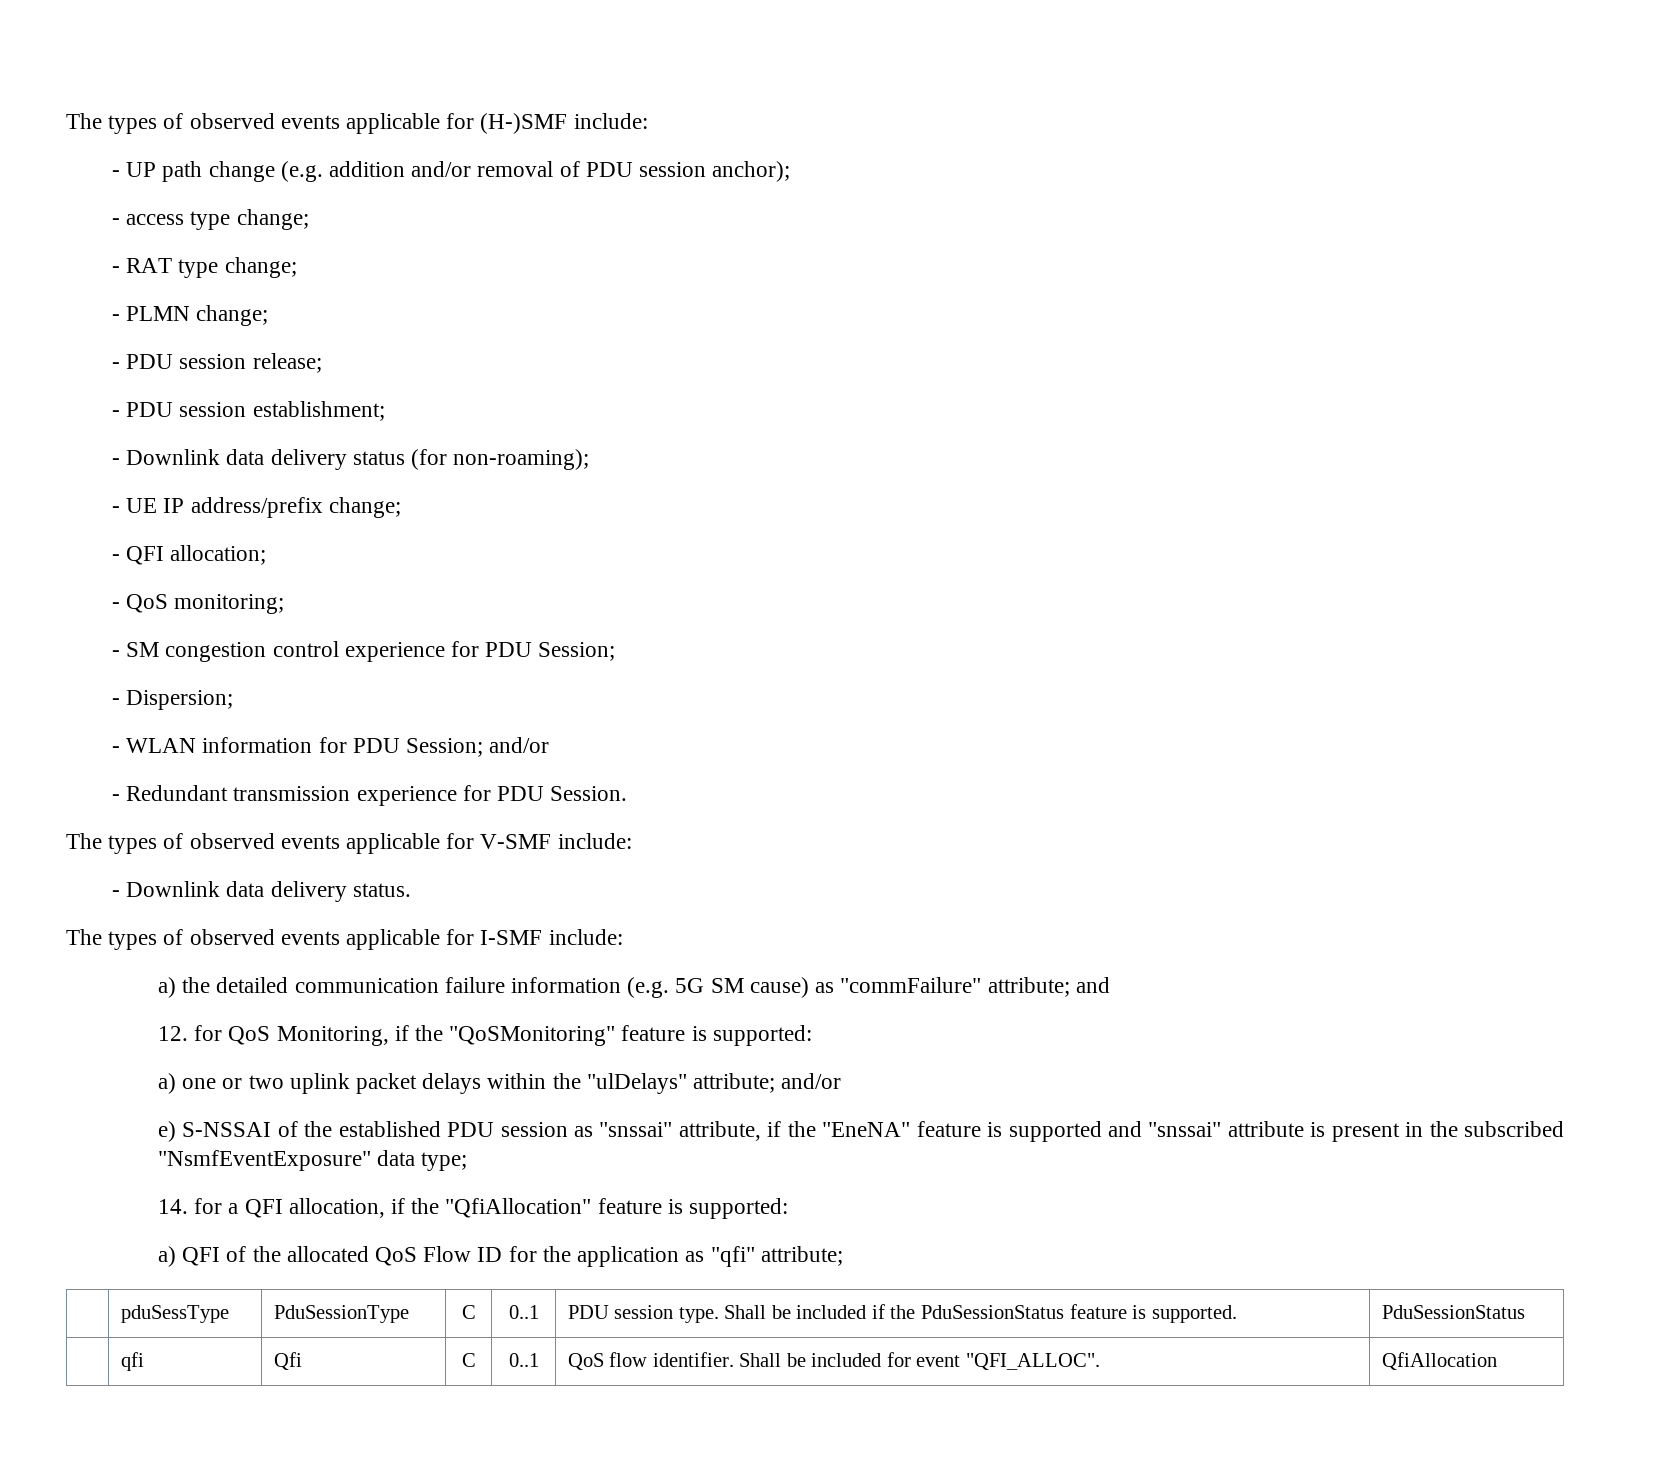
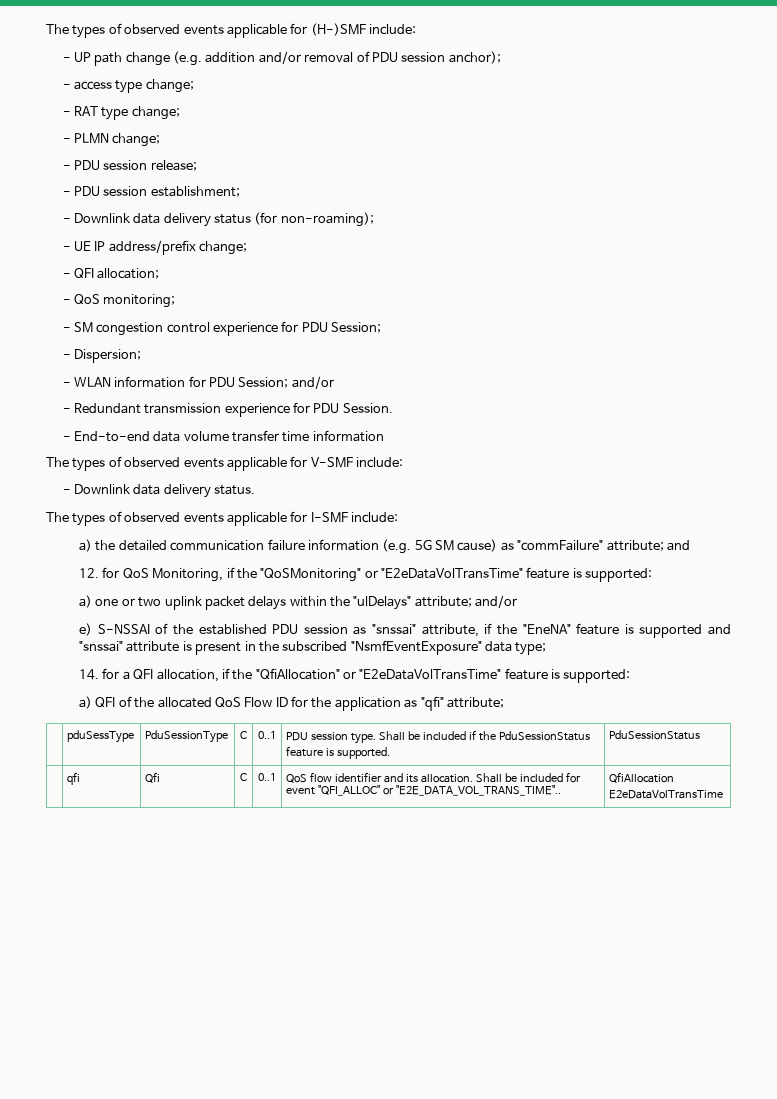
(628, 793) none -> [62,430,384,442] // - End-to-end data volume transfer time information
(616, 1036) none -> [364,568,523,579] or "E2eDataVolTransTime"
(592, 1208) none -> [342,669,502,680] or "E2eDataVolTransTime"
[652,1352,734,1367] identifier. -> [334,772,473,783] identifier and its allocation.
[965,1353,1100,1370] "QFI_ALLOC". -> [318,785,561,796] "QFI_ALLOC" or "E2E_DATA_VOL_TRANS_TIME"..
(1497, 1361) none -> [609,790,724,799] // E2eDataVolTransTime

